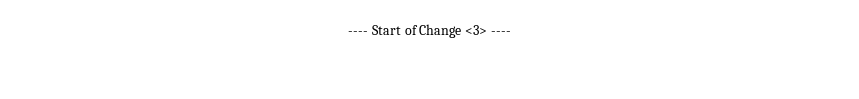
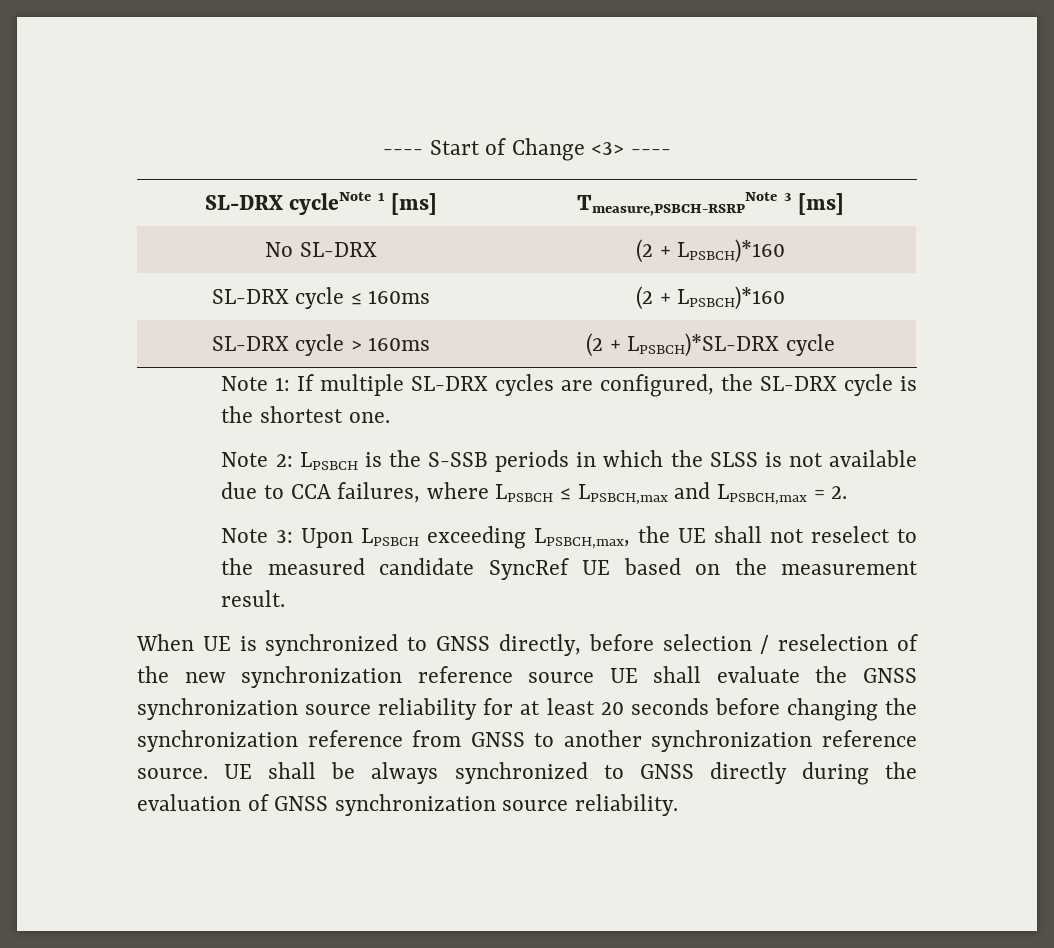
(511, 33) none -> [204,192,438,215] [577,192,844,216] [265,242,377,257] [635,239,786,263] [211,287,431,309] [635,286,786,310] [211,334,431,356] [586,333,835,357] [221,374,918,397] [221,406,390,423] [221,450,918,472] [221,482,848,505] [221,526,918,549] [221,558,918,580] [221,590,286,607] [136,634,919,656] [137,666,917,688] [137,698,918,721] [137,730,917,752] [137,762,918,785] [137,794,679,816] // SL-DRX cycleNote 1 [ms] | Tmeasure,PSBCH-RSRPNote 3 [ms] // No SL-DRX | (2 + LPSBCH)*160 // SL-DRX cycle ≤ 160ms | (2 + LPSBCH)*160 // SL-DRX cycle > 160ms | (2 + LPSBCH)*SL-DRX cycle // Note 1: If multiple SL-DRX cycles are configured, the SL-DRX cycle is the shortest one. // Note 2: LPSBCH is the S-SSB periods in which the SLSS is not available due to CCA failures, where LPSBCH ≤ LPSBCH,max and LPSBCH,max = 2. // Note 3: Upon LPSBCH exceeding LPSBCH,max, the UE shall not reselect to the measured candidate SyncRef UE based on the measurement result. // When UE is synchronized to GNSS directly, before selection / reselection of the new synchronization reference source UE shall evaluate the GNSS synchronization source reliability for at least 20 seconds before changing the synchronization reference from GNSS to another synchronization reference source. UE shall be always synchronized to GNSS directly during the evaluation of GNSS synchronization source reliability.

